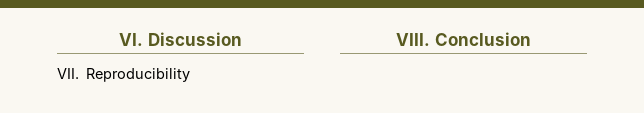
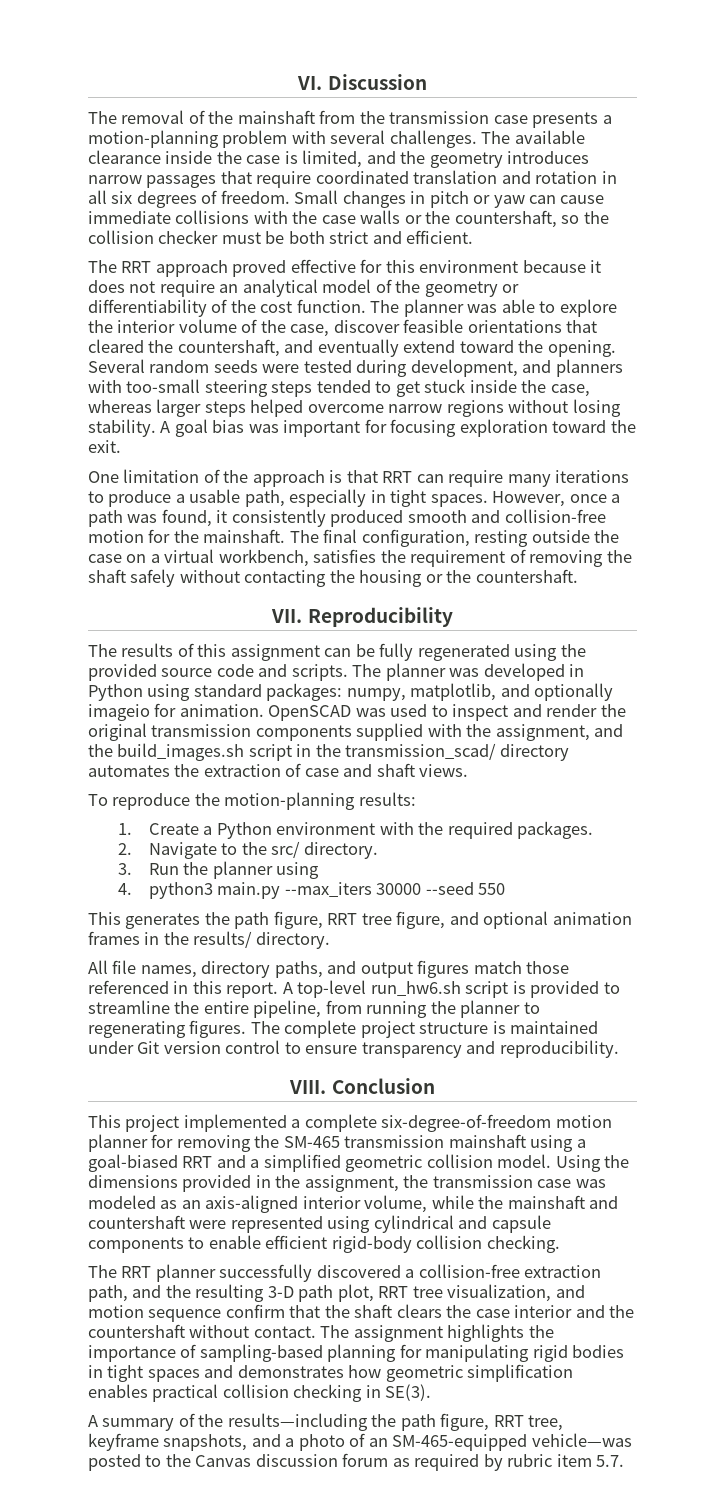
[57,68,191,82] [396,32,531,46] VII. Reproducibility // VIII. Conclusion -> [88,110,612,128] [88,130,585,148] [88,150,590,168] [88,170,617,188] [88,190,605,208] [88,210,609,228] [88,230,474,244] [88,259,602,277] [88,279,520,297] [88,299,617,317] [88,319,598,337] [88,339,616,357] [88,359,623,377] [88,379,590,397] [88,399,621,417] [88,419,636,437] [88,440,121,453] [88,469,630,487] [88,489,621,507] [88,509,606,527] [88,529,620,547] [88,549,632,567] [88,569,578,587] [271,607,453,627] [88,643,586,661] [88,663,585,681] [88,683,614,701] [88,703,626,721] [88,723,624,741] [88,743,569,761] [88,763,469,777] [88,792,416,810] [118,821,593,839] [118,841,378,859] [118,861,320,879] [118,882,506,899] [88,911,632,929] [88,931,330,949] [88,960,570,978] [88,980,620,998] [88,1000,540,1018] [88,1020,599,1038] [88,1040,619,1058] [289,1078,435,1094] [88,1114,612,1132] [88,1134,586,1152] [88,1154,630,1172] [88,1175,606,1192] [88,1195,619,1213] [88,1215,551,1233] [88,1235,560,1253] [88,1264,602,1282] [88,1284,585,1302] [88,1304,635,1322] [88,1324,554,1342] [88,1344,625,1362] [88,1364,574,1382] [88,1384,432,1402] [88,1413,564,1431] [88,1433,632,1451] [88,1453,625,1471] The removal of the mainshaft from the transmission case presents a motion-planning problem with several challenges. The available clearance inside the case is limited, and the geometry introduces narrow passages that require coordinated translation and rotation in all six degrees of freedom. Small changes in pitch or yaw can cause immediate collisions with the case walls or the countershaft, so the collision checker must be both strict and efficient. // The RRT approach proved effective for this environment because it does not require an analytical model of the geometry or differentiability of the cost function. The planner was able to explore the interior volume of the case, discover feasible orientations that cleared the countershaft, and eventually extend toward the opening. Several random seeds were tested during development, and planners with too-small steering steps tended to get stuck inside the case, whereas larger steps helped overcome narrow regions without losing stability. A goal bias was important for focusing exploration toward the exit. // One limitation of the approach is that RRT can require many iterations to produce a usable path, especially in tight spaces. However, once a path was found, it consistently produced smooth and collision-free motion for the mainshaft. The final configuration, resting outside the case on a virtual workbench, satisfies the requirement of removing the shaft safely without contacting the housing or the countershaft. // VII. Reproducibility // The results of this assignment can be fully regenerated using the provided source code and scripts. The planner was developed in Python using standard packages: numpy, matplotlib, and optionally imageio for animation. OpenSCAD was used to inspect and render the original transmission components supplied with the assignment, and the build_images.sh script in the transmission_scad/ directory automates the extraction of case and shaft views. // To reproduce the motion-planning results: // 1. Create a Python environment with the required packages. // 2. Navigate to the src/ directory. // 3. Run the planner using // 4. python3 main.py --max_iters 30000 --seed 550 // This generates the path figure, RRT tree figure, and optional animation frames in the results/ directory. // All file names, directory paths, and output figures match those referenced in this report. A top-level run_hw6.sh script is provided to streamline the entire pipeline, from running the planner to regenerating figures. The complete project structure is maintained under Git version control to ensure transparency and reproducibility. // VIII. Conclusion // This project implemented a complete six-degree-of-freedom motion planner for removing the SM-465 transmission mainshaft using a goal-biased RRT and a simplified geometric collision model. Using the dimensions provided in the assignment, the transmission case was modeled as an axis-aligned interior volume, while the mainshaft and countershaft were represented using cylindrical and capsule components to enable efficient rigid-body collision checking. // The RRT planner successfully discovered a collision-free extraction path, and the resulting 3-D path plot, RRT tree visualization, and motion sequence confirm that the shaft clears the case interior and the countershaft without contact. The assignment highlights the importance of sampling-based planning for manipulating rigid bodies in tight spaces and demonstrates how geometric simplification enables practical collision checking in SE(3). // A summary of the results—including the path figure, RRT tree, keyframe snapshots, and a photo of an SM-465-equipped vehicle—was posted to the Canvas discussion forum as required by rubric item 5.7.

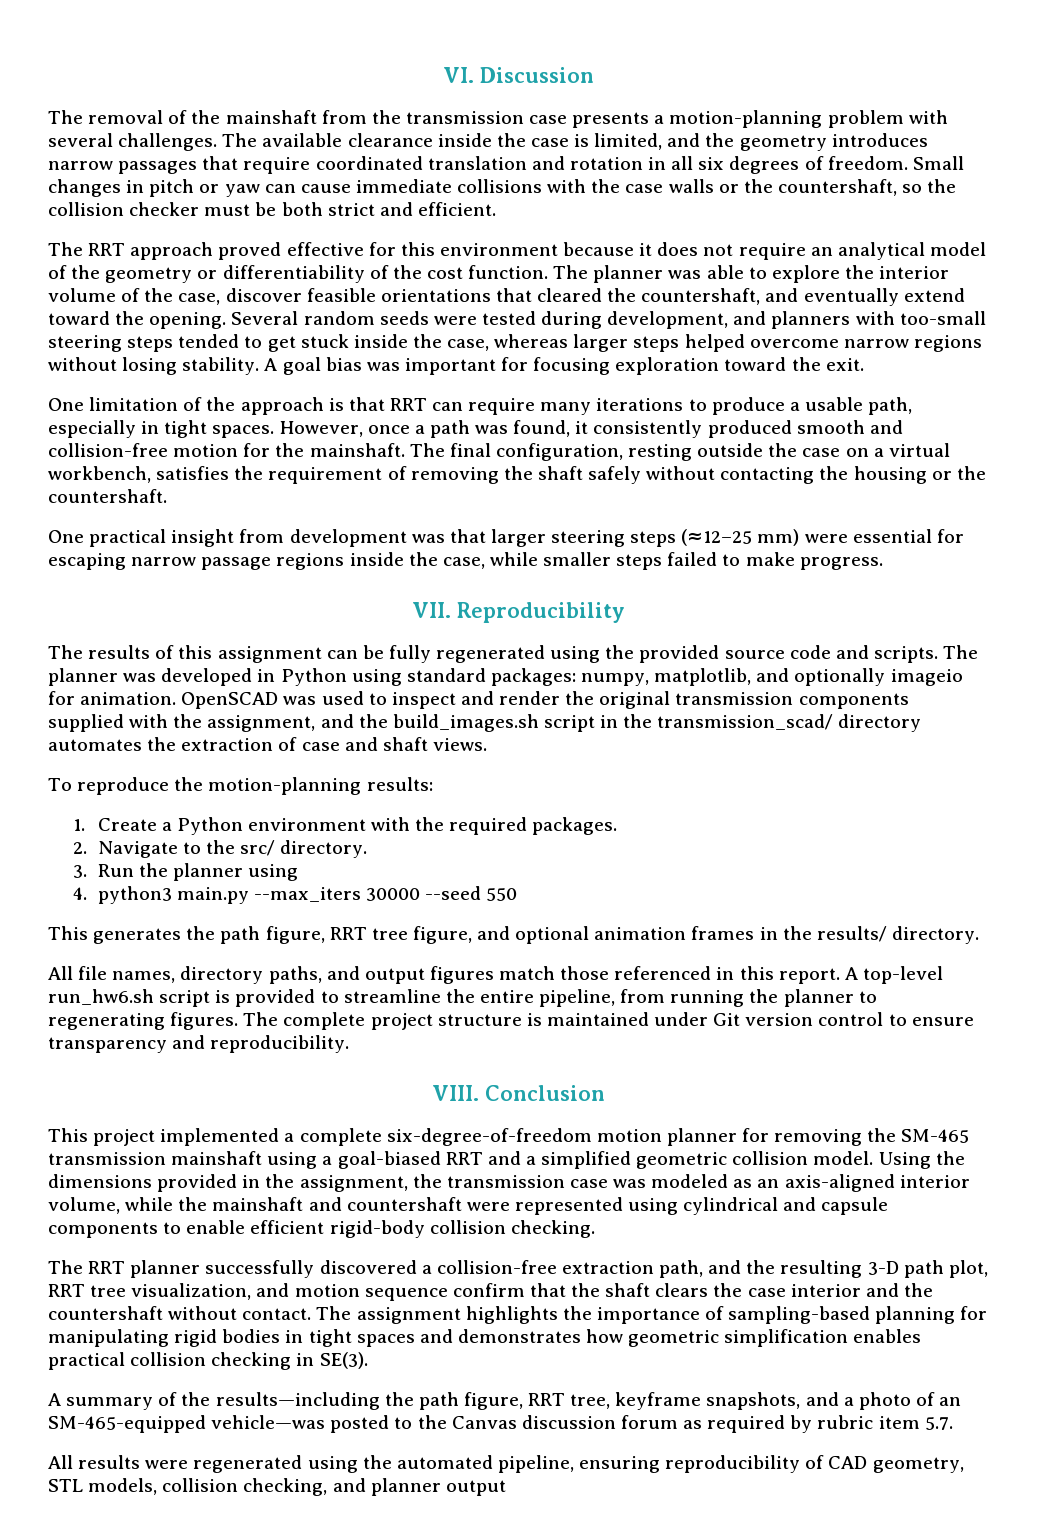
(578, 576) none -> [48,529,964,547] [48,552,883,570] // One practical insight from development was that larger steering steps (≈12–25 mm) were essential for escaping narrow passage regions inside the case, while smaller steps failed to make progress.
(625, 1461) none -> [48,1455,964,1473] [48,1478,506,1496] // All results were regenerated using the automated pipeline, ensuring reproducibility of CAD geometry, STL models, collision checking, and planner output

